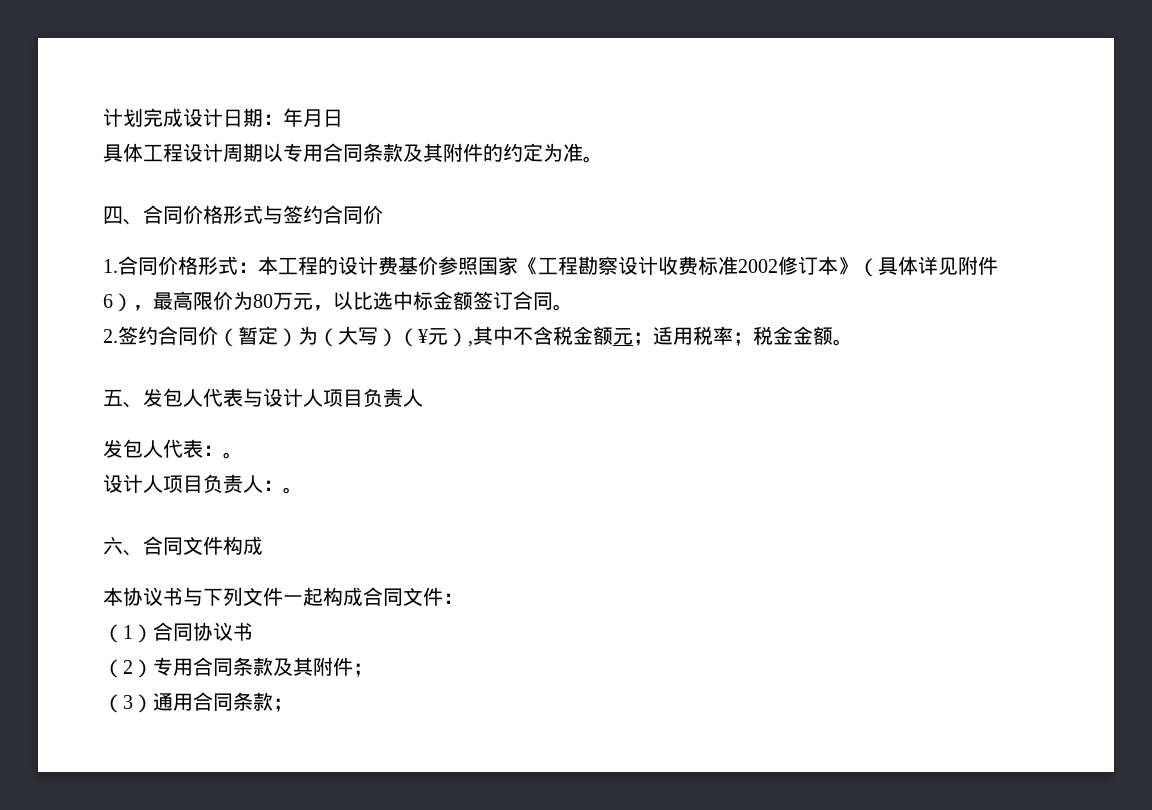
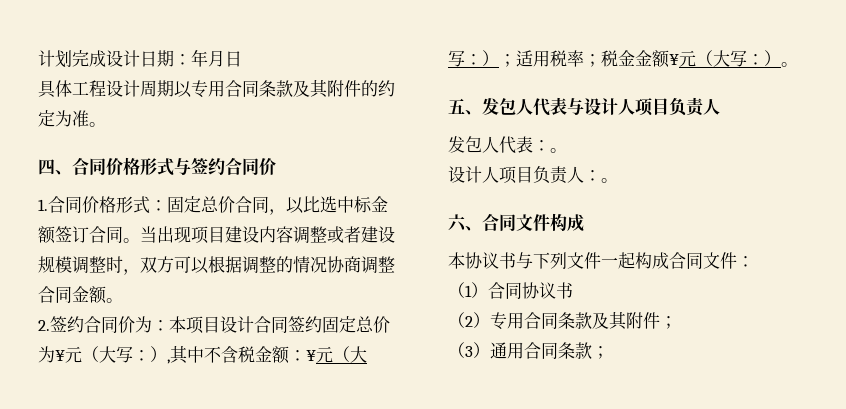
[258,256,998,277] [103,291,313,312] 本工程的设计费基价参照国家《工程勘察设计收费标准2002修订本》（具体详见附件6），最高限价为80万元 -> [167,196,269,213] 固定总价合同
[103,326,448,347] // 2.签约合同价（暂定）为（大写）（¥元 -> [140,226,395,244] [38,256,395,275] [38,286,123,304] [38,316,390,334] [38,346,150,363] 当出现项目建设内容调整或者建设规模调整时，双方可以根据调整的情况协商调整合同金额。 // 2.签约合同价为：本项目设计合同签约固定总价为¥元（大写：
[613,328,633,345] 元 -> [289,346,367,363] [448,50,499,67] ：¥元（大写：）
(833, 335) none -> [669,50,781,67] ¥元（大写：）

